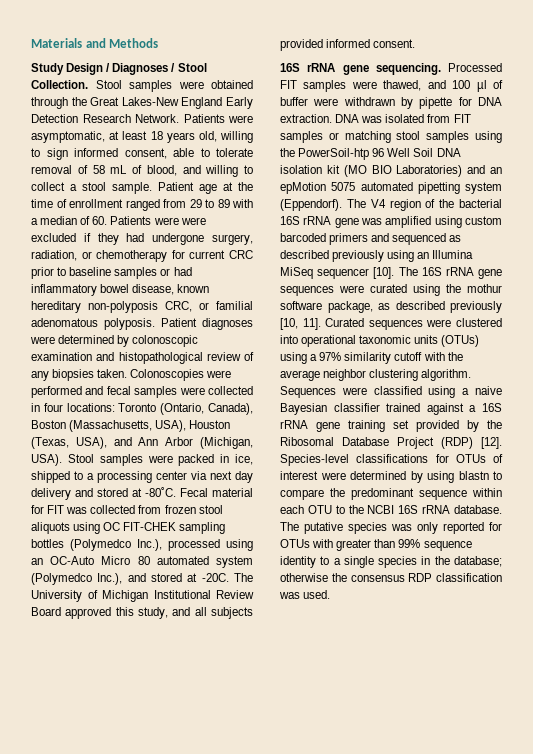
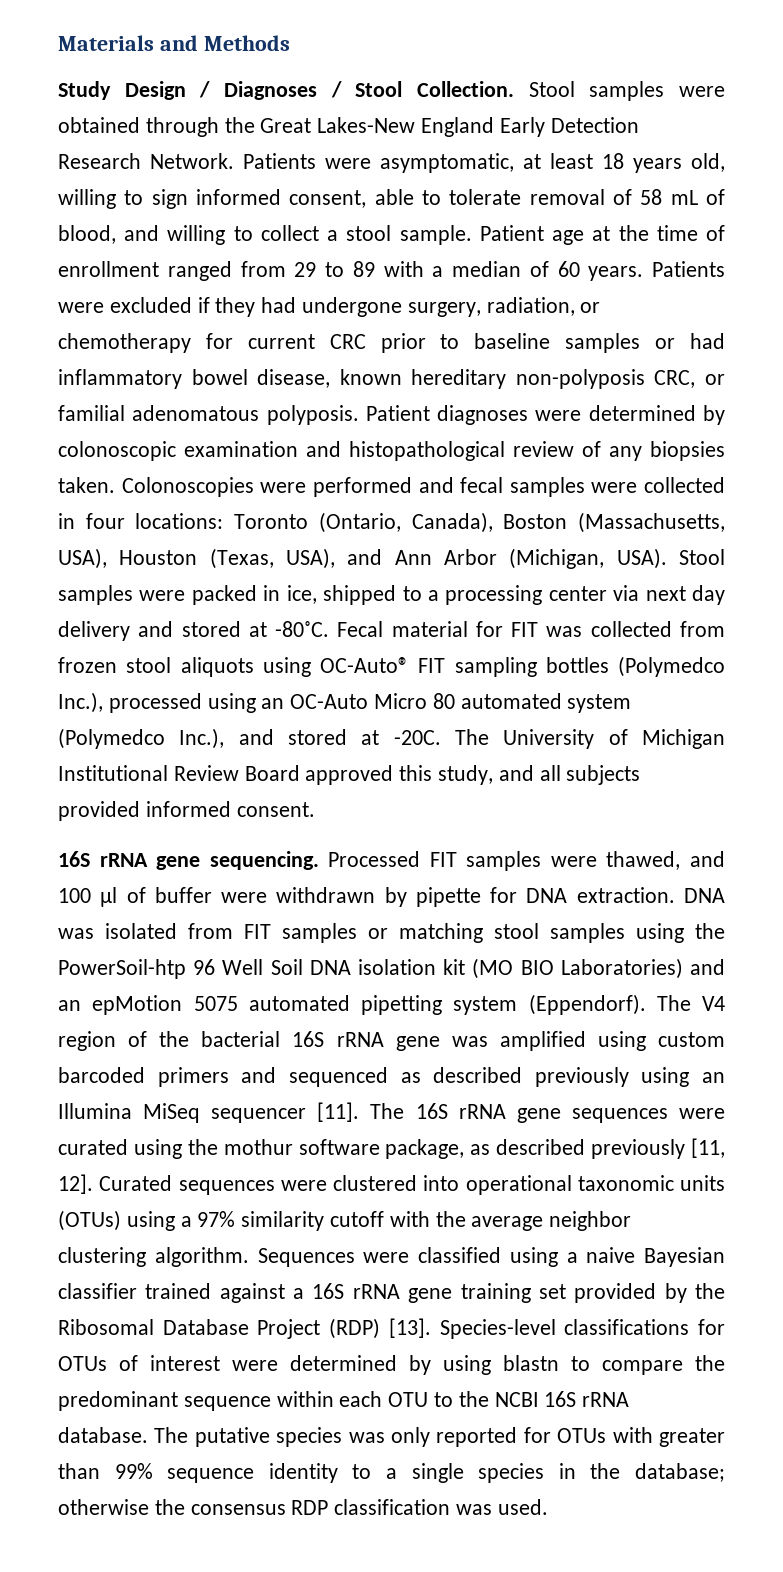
[92,216,206,225] 60. Patients were were -> [557,261,725,281] [58,302,104,313] 60 years. Patients were
[103,522,177,531] OC FIT-CHEK -> [320,657,446,673] OC-Auto® FIT
[373,267,395,279] [10]. -> [317,1102,360,1122] [11].
[280,318,321,330] [10, 11]. -> [691,1138,726,1158] [58,1174,93,1194] [11, 12].
[481,437,502,449] [12]. -> [388,1318,431,1338] [13].

